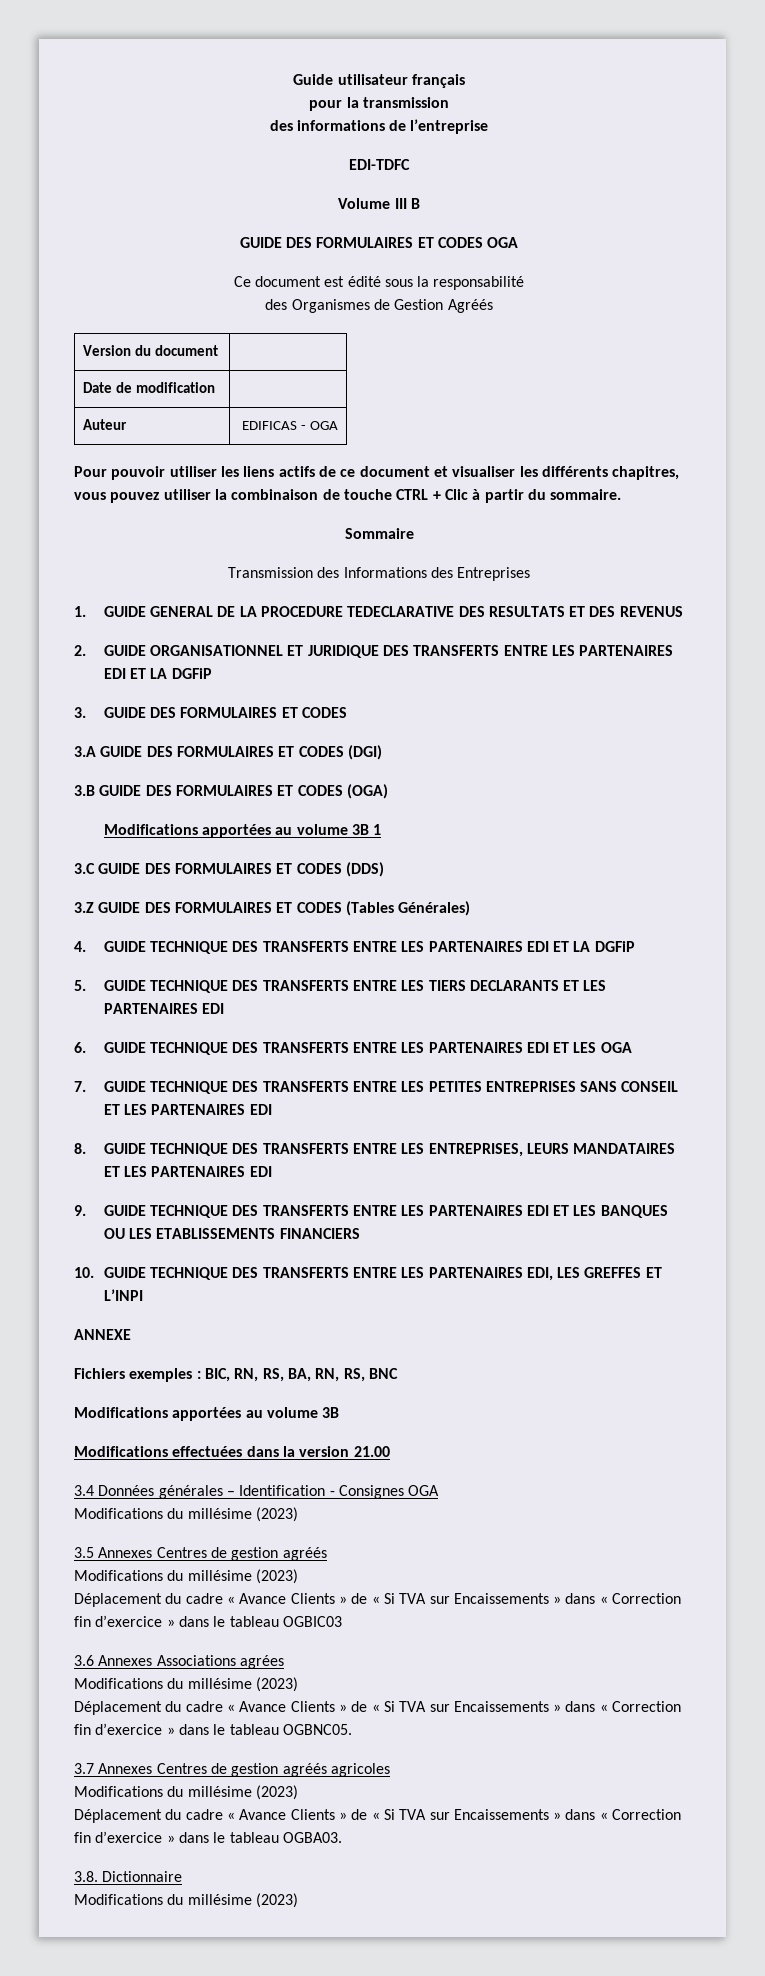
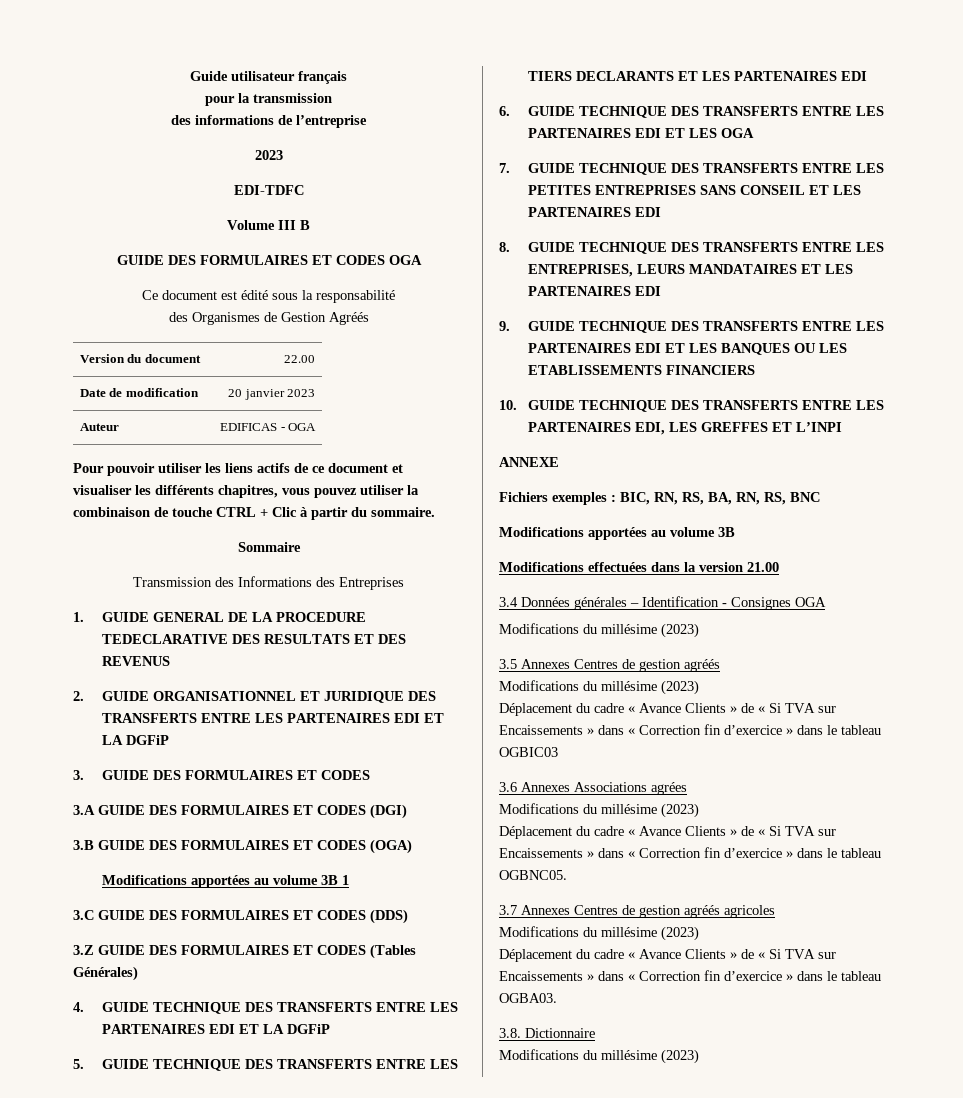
(489, 126) none -> [254,150,283,160] // 2023
(218, 350) none -> [284,355,316,363] 22.00
(215, 387) none -> [228,389,316,400] 20 janvier 2023

